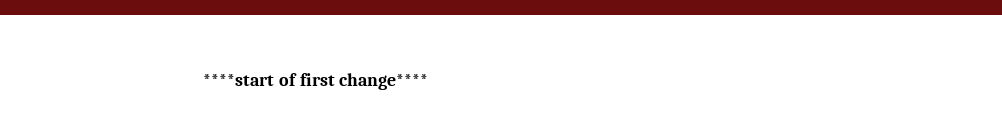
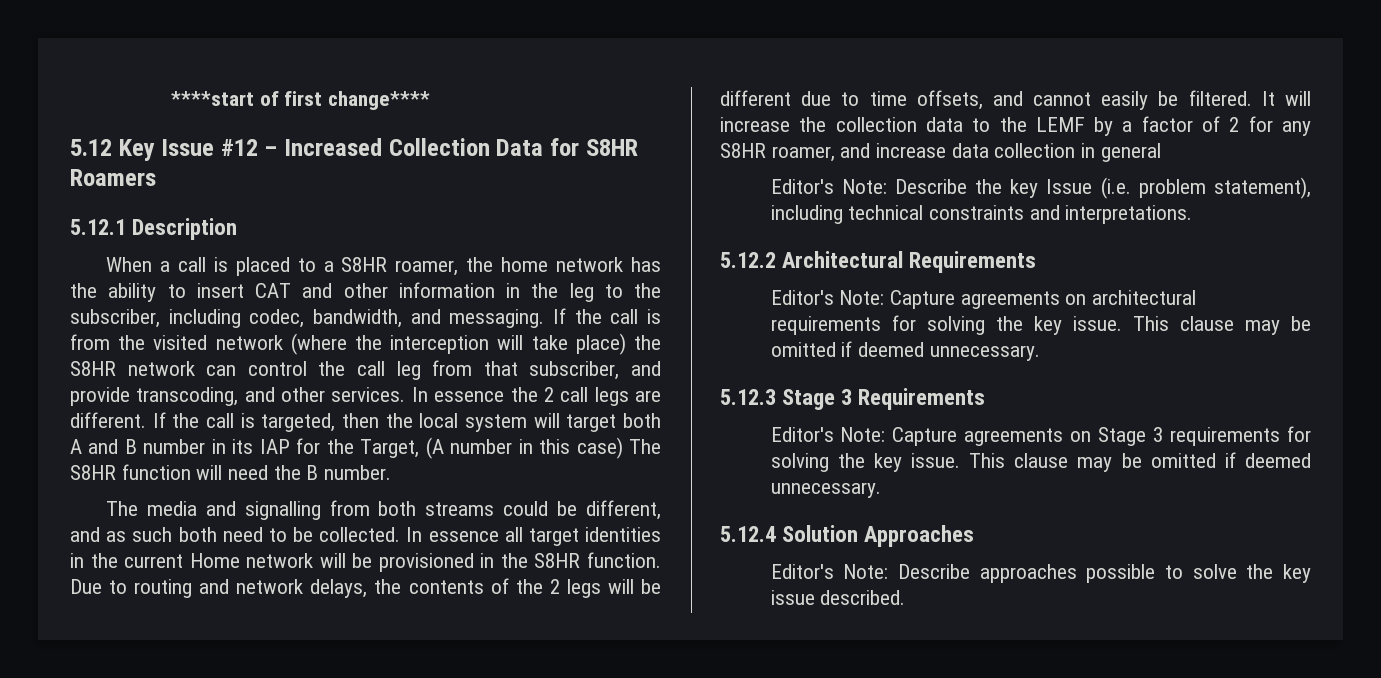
(429, 81) none -> [70,138,638,161] [70,169,156,186] [70,218,238,240] [106,257,662,276] [70,282,661,302] [70,308,661,328] [70,333,661,355] [70,360,662,380] [70,387,662,406] [70,412,662,432] [70,437,661,459] [70,464,392,480] [106,500,662,520] [70,527,661,546] [70,552,661,572] [70,578,662,598] [720,90,1311,110] [720,116,1311,136] [720,143,1161,162] [770,177,1311,199] [770,205,1193,224] [720,251,1037,273] [770,290,1196,309] [770,315,1311,335] [770,341,1040,361] [720,388,986,410] [770,426,1311,446] [770,452,1311,472] [770,482,881,498] [720,525,975,547] [770,564,1311,583] [770,590,906,605] // 5.12 Key Issue #12 – Increased Collection Data for S8HR Roamers // 5.12.1 Description // When a call is placed to a S8HR roamer, the home network has the ability to insert CAT and other information in the leg to the subscriber, including codec, bandwidth, and messaging. If the call is from the visited network (where the interception will take place) the S8HR network can control the call leg from that subscriber, and provide transcoding, and other services. In essence the 2 call legs are different. If the call is targeted, then the local system will target both A and B number in its IAP for the Target, (A number in this case) The S8HR function will need the B number. // The media and signalling from both streams could be different, and as such both need to be collected. In essence all target identities in the current Home network will be provisioned in the S8HR function. Due to routing and network delays, the contents of the 2 legs will be different due to time offsets, and cannot easily be filtered. It will increase the collection data to the LEMF by a factor of 2 for any S8HR roamer, and increase data collection in general // Editor's Note: Describe the key Issue (i.e. problem statement), including technical constraints and interpretations. // 5.12.2 Architectural Requirements // Editor's Note: Capture agreements on architectural requirements for solving the key issue. This clause may be omitted if deemed unnecessary. // 5.12.3 Stage 3 Requirements // Editor's Note: Capture agreements on Stage 3 requirements for solving the key issue. This clause may be omitted if deemed unnecessary. // 5.12.4 Solution Approaches // Editor's Note: Describe approaches possible to solve the key issue described.

